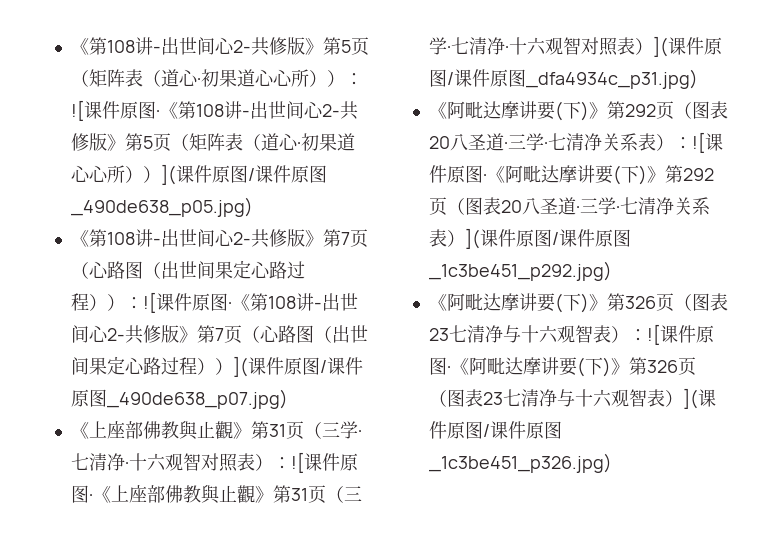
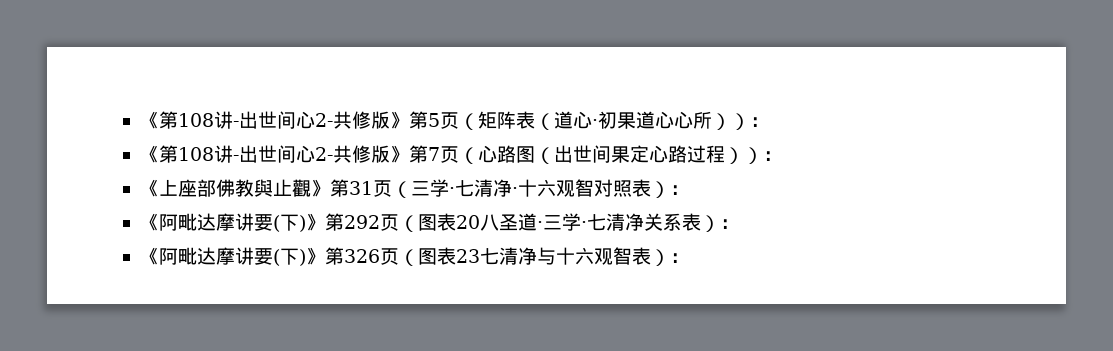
[70,100,358,121] [70,133,355,152] [70,164,327,185] [70,197,253,217] ![课件原图·《第108讲-出世间心2-共修版》第5页（矩阵表（道心·初果道心心所））](课件原图/课件原图_490de638_p05.jpg) -> (769, 122) none
[142,292,358,313] [70,325,368,344] [70,356,363,377] [70,389,288,409] ![课件原图·《第108讲-出世间心2-共修版》第7页（心路图（出世间果定心路过程））](课件原图/课件原图_490de638_p07.jpg) -> (782, 156) none
[290,452,358,473] [70,484,362,504] [428,36,722,57] [428,69,698,89] ![课件原图·《上座部佛教與止觀》第31页（三学·七清净·十六观智对照表）](课件原图/课件原图_dfa4934c_p31.jpg) -> (689, 190) none
[691,132,723,153] [428,165,714,185] [428,197,710,216] [428,228,631,249] [428,261,612,281] ![课件原图·《阿毗达摩讲要(下)》第292页（图表20八圣道·三学·七清净关系表）](课件原图/课件原图_1c3be451_p292.jpg) -> (739, 224) none
[646,324,714,345] [428,357,696,377] [428,388,716,409] [428,421,562,439] [428,453,612,473] ![课件原图·《阿毗达摩讲要(下)》第326页（图表23七清净与十六观智表）](课件原图/课件原图_1c3be451_p326.jpg) -> (689, 258) none

